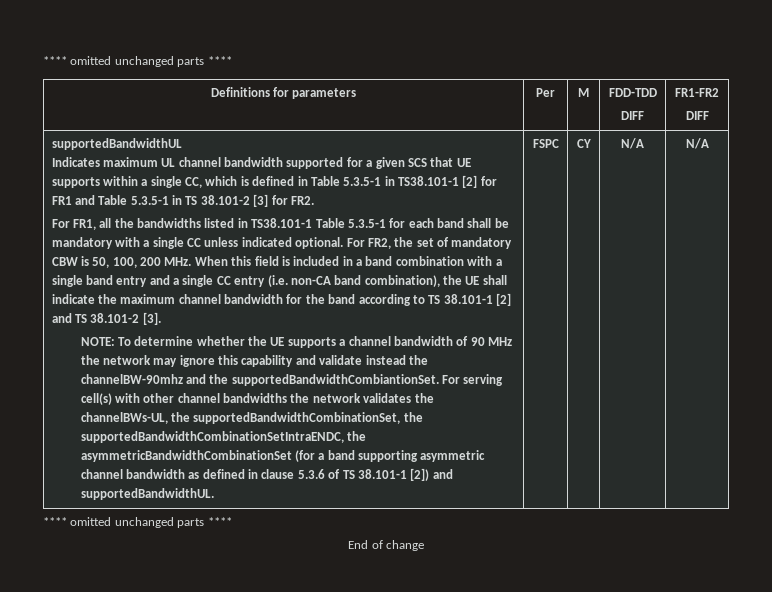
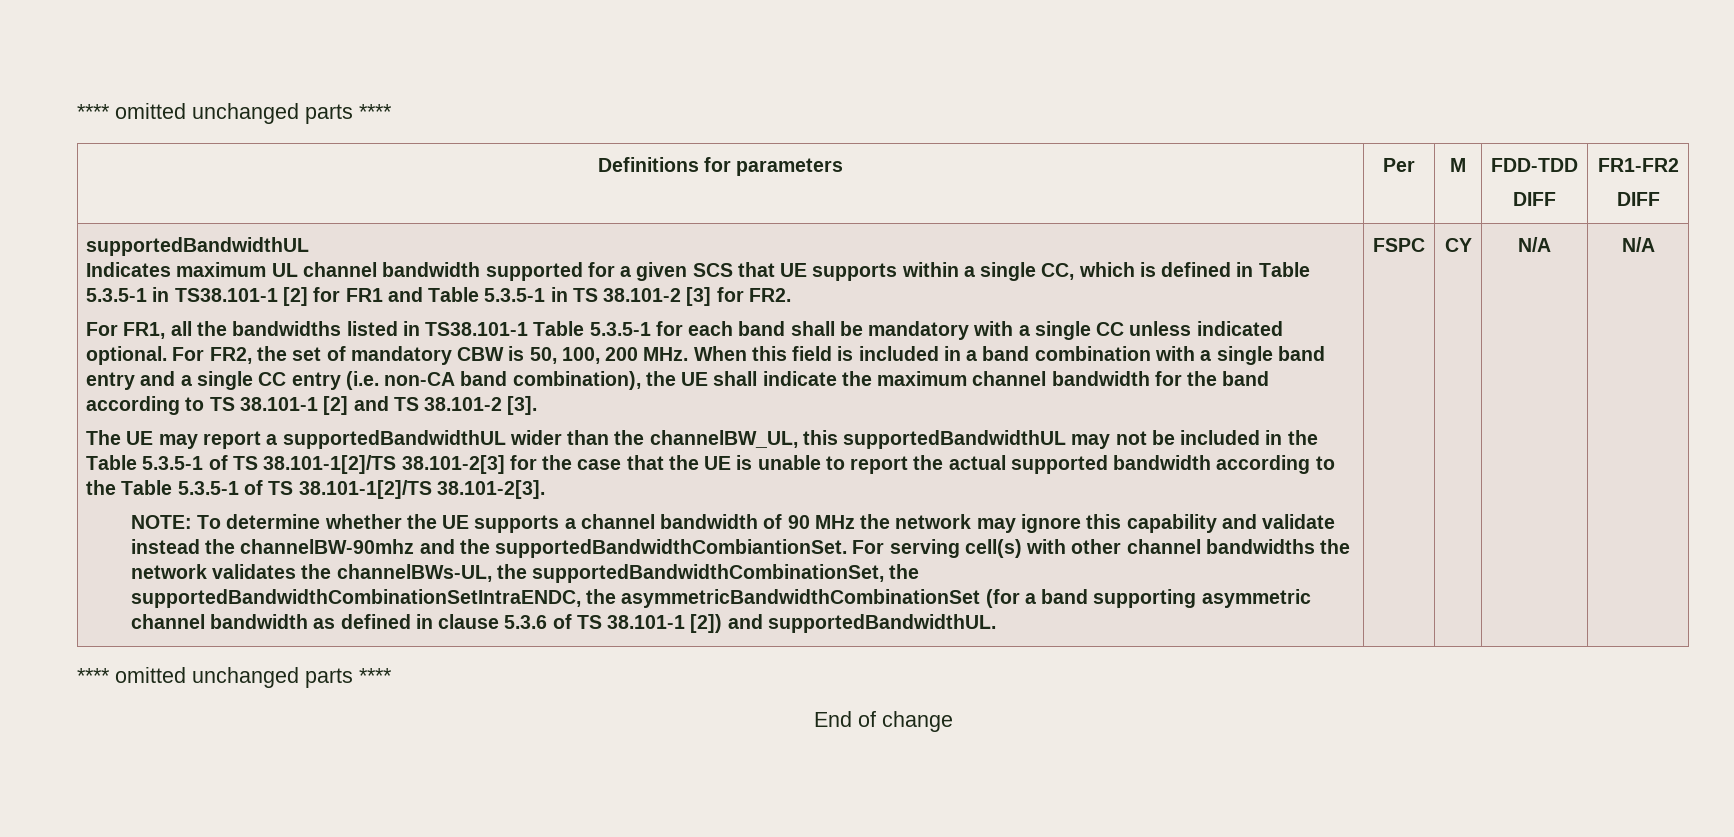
(161, 318) none -> [86,430,1318,449] [86,455,1335,474] [86,480,545,499] // The UE may report a supportedBandwidthUL wider than the channelBW_UL, this supportedBandwidthUL may not be included in the Table 5.3.5-1 of TS 38.101-1[2]/TS 38.101-2[3] for the case that the UE is unable to report the actual supported bandwidth according to the Table 5.3.5-1 of TS 38.101-1[2]/TS 38.101-2[3].

